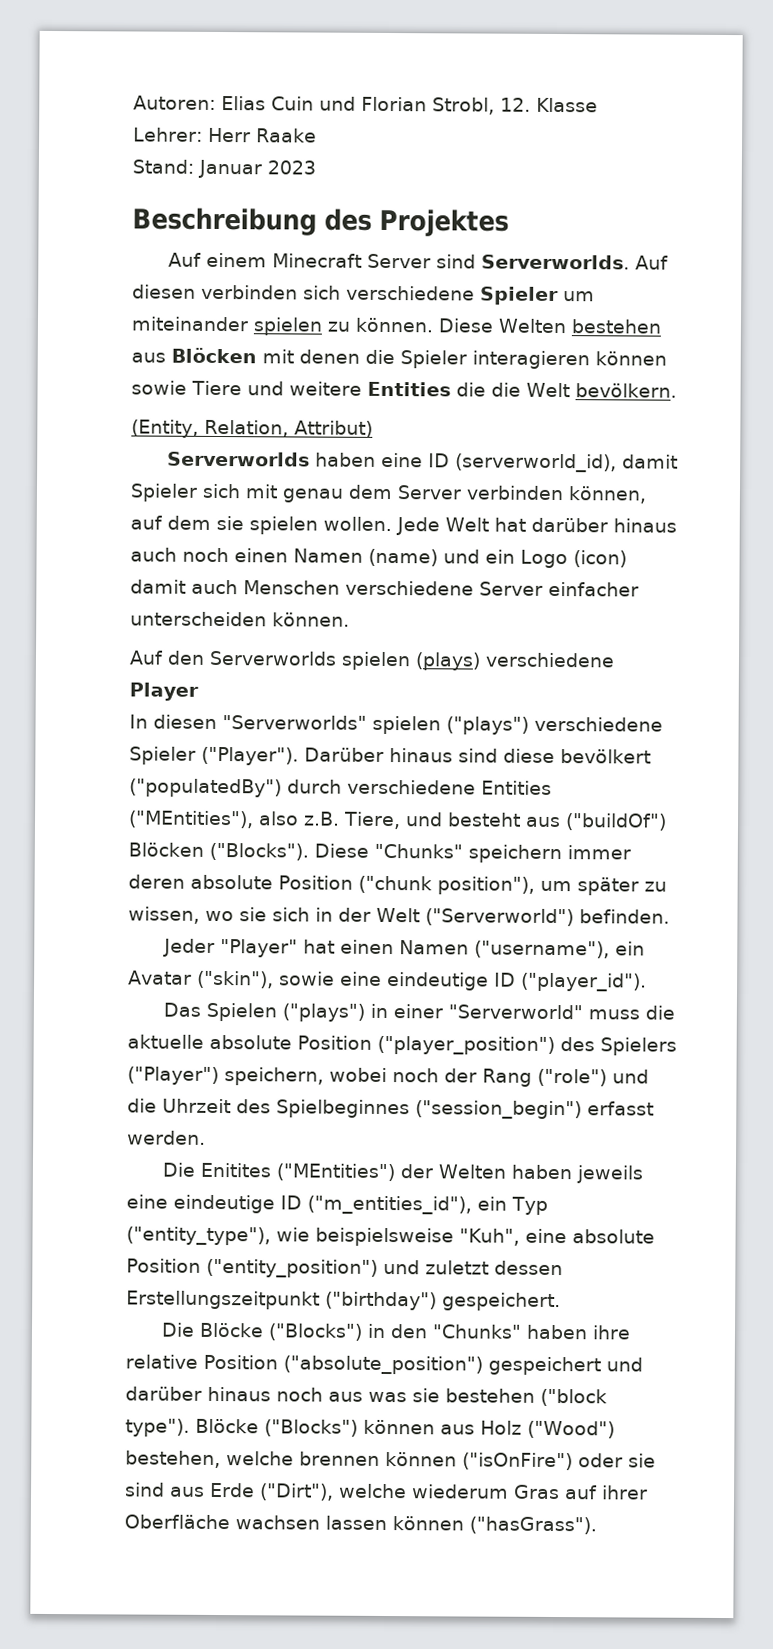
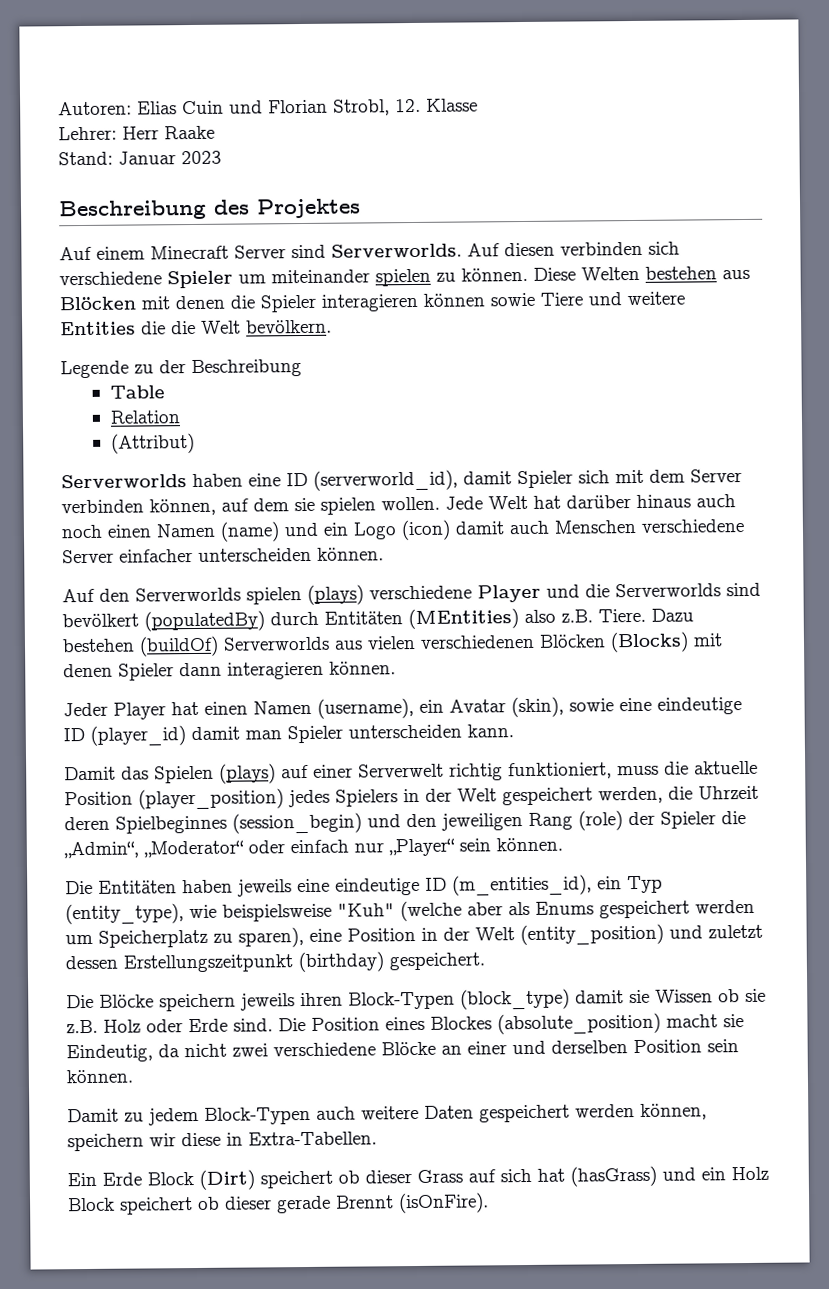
[131,419,373,438] (Entity, Relation, Attribut) -> [60,359,302,379] [109,385,165,399] [109,410,180,424] [110,432,195,454] Legende zu der Beschreibung // Table // Relation // (Attribut)
[282,488,343,503] genau -> (644, 476) none
[129,714,663,735] [129,746,651,766] [129,778,552,798] [128,810,667,831] [128,842,631,864] [128,874,667,896] [128,906,670,927] // In diesen "Serverworlds" spielen ("plays") verschiedene Spieler ("Player"). Darüber hinaus sind diese bevölkert ("populatedBy") durch verschiedene Entities ("MEntities"), also z.B. Tiere, und besteht aus ("buildOf") Blöcken ("Blocks"). Diese "Chunks" speichern immer deren absolute Position ("chunk position"), um später zu wissen, wo sie sich in der Welt ("Serverworld") befinden. -> [546,582,761,598] [62,608,694,632] [62,631,723,657] [63,661,396,681] und die Serverworlds sind bevölkert (populatedBy) durch Entitäten (MEntities) also z.B. Tiere. Dazu bestehen (buildOf) Serverworlds aus vielen verschiedenen Blöcken (Blocks) mit denen Spieler dann interagieren können.
[220,939,299,958] "Player" -> [113,702,166,720] Player
[474,940,611,959] ("username"), -> [317,698,414,719] (username),
[196,970,274,989] ("skin"), -> [511,696,564,718] (skin),
[520,972,647,992] [163,1002,676,1022] [127,1034,677,1056] [127,1066,649,1087] [127,1098,654,1120] [127,1130,206,1145] [162,1162,507,1182] ("player_id"). // Das Spielen ("plays") in einer "Serverworld" muss die aktuelle absolute Position ("player_position") des Spielers ("Player") speichern, wobei noch der Rang ("role") und die Uhrzeit des Spielbeginnes ("session_begin") erfasst werden. // Die Enitites ("MEntities") der Welten -> [90,724,514,746] [64,760,758,784] [64,785,759,810] [64,810,746,834] [64,837,563,859] [65,880,177,895] (player_id) damit man Spieler unterscheiden kann. // Damit das Spielen (plays) auf einer Serverwelt richtig funktioniert, muss die aktuelle Position (player_position) jedes Spielers in der Welt gespeichert werden, die Uhrzeit deren Spielbeginnes (session_begin) und den jeweiligen Rang (role) der Spieler die „Admin“, „Moderator“ oder einfach nur „Player“ sein können. // Die Entitäten
[307,1195,472,1215] ("m_entities_id"), -> [452,874,592,896] (m_entities_id),
[126,1226,271,1246] ("entity_type"), -> [65,903,184,925] (entity_type),
[459,1228,655,1246] [126,1258,378,1278] "Kuh", eine absolute Position ("entity_position") -> [337,899,755,922] [65,923,664,948] "Kuh" (welche aber als Enums gespeichert werden um Speicherplatz zu sparen), eine Position in der Welt (entity_position)
[325,1291,437,1311] ("birthday") -> [298,951,384,973] (birthday)
[268,1323,632,1341] [125,1354,643,1376] [125,1386,607,1407] [125,1418,615,1439] [125,1450,656,1471] [125,1482,648,1501] [124,1514,597,1535] ("Blocks") in den "Chunks" haben ihre relative Position ("absolute_position") gespeichert und darüber hinaus noch aus was sie bestehen ("block type"). Blöcke ("Blocks") können aus Holz ("Wood") bestehen, welche brennen können ("isOnFire") oder sie sind aus Erde ("Dirt"), welche wiederum Gras auf ihrer Oberfläche wachsen lassen können ("hasGrass"). -> [159,988,766,1012] [66,1012,744,1035] [66,1039,739,1063] [66,1069,133,1084] [67,1103,707,1126] [67,1131,377,1152] [67,1165,769,1190] [68,1192,489,1215] speichern jeweils ihren Block-Typen (block_type) damit sie Wissen ob sie z.B. Holz oder Erde sind. Die Position eines Blockes (absolute_position) macht sie Eindeutig, da nicht zwei verschiedene Blöcke an einer und derselben Position sein können. // Damit zu jedem Block-Typen auch weitere Daten gespeichert werden können, speichern wir diese in Extra-Tabellen. // Ein Erde Block (Dirt) speichert ob dieser Grass auf sich hat (hasGrass) und ein Holz Block speichert ob dieser gerade Brennt (isOnFire).

